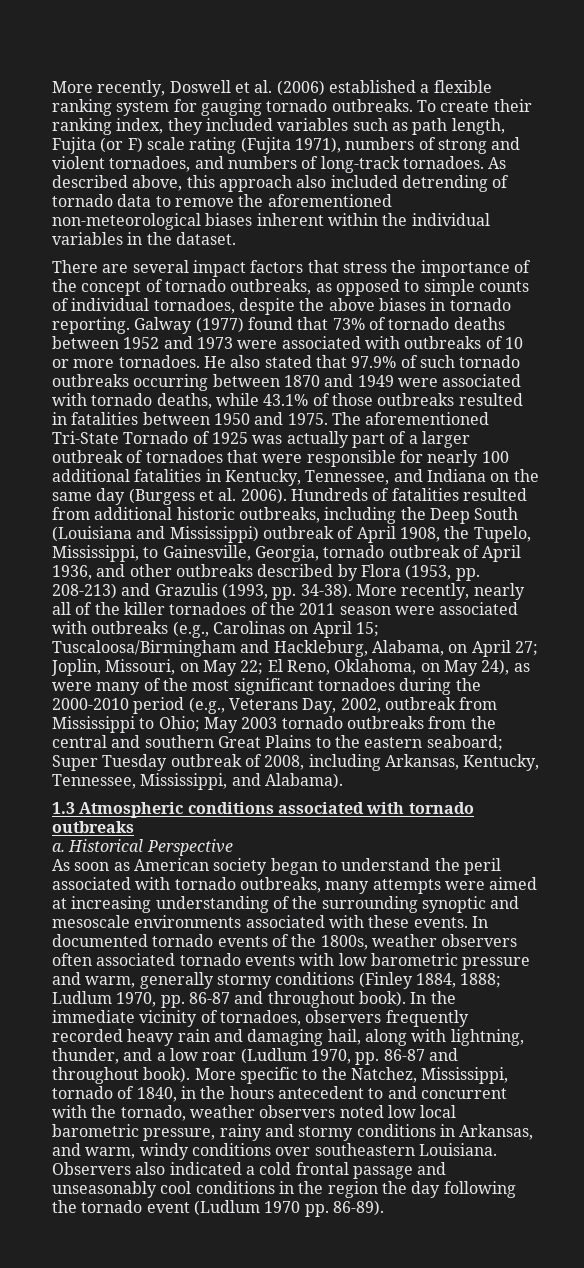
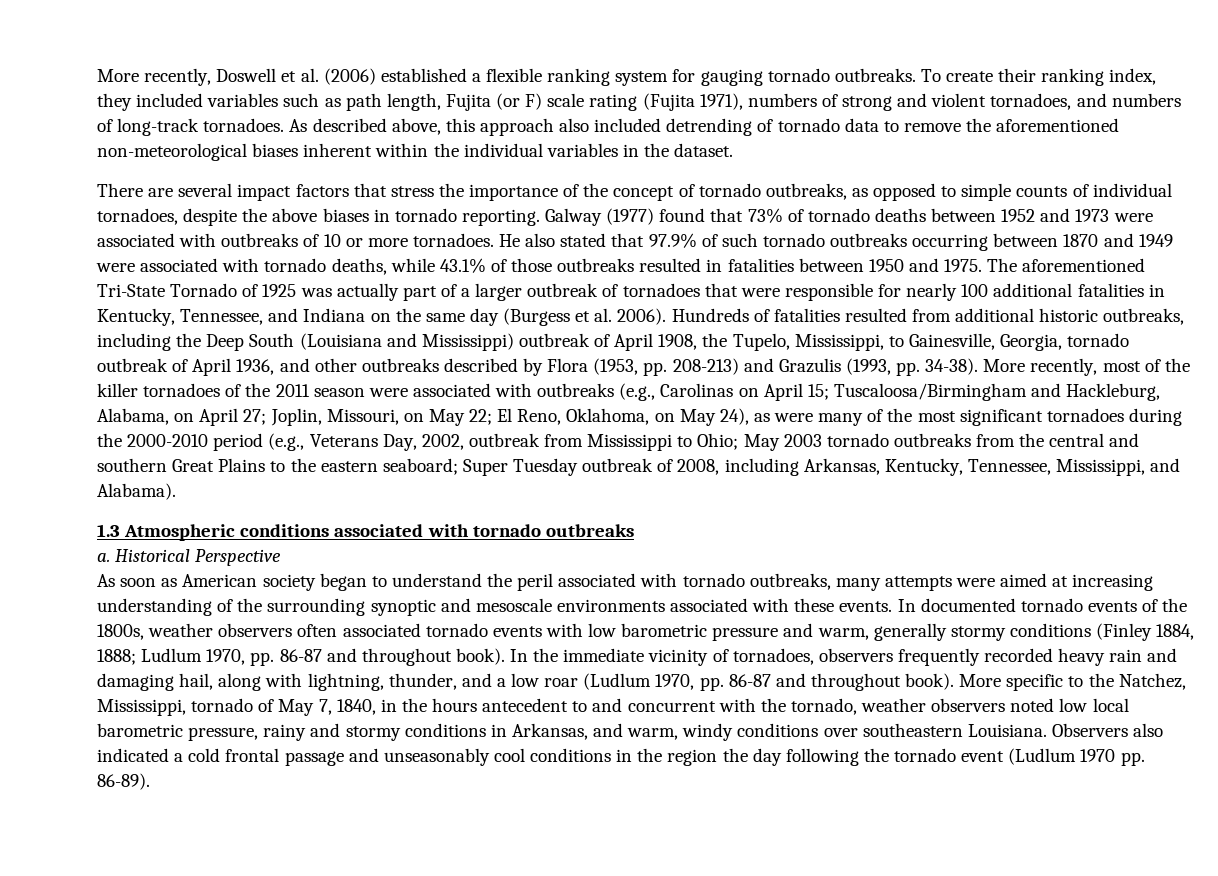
[473,583,525,600] [52,602,71,615] nearly all -> [1102,361,1141,372] most
(135, 1092) none -> [278,699,332,716] May 7,

